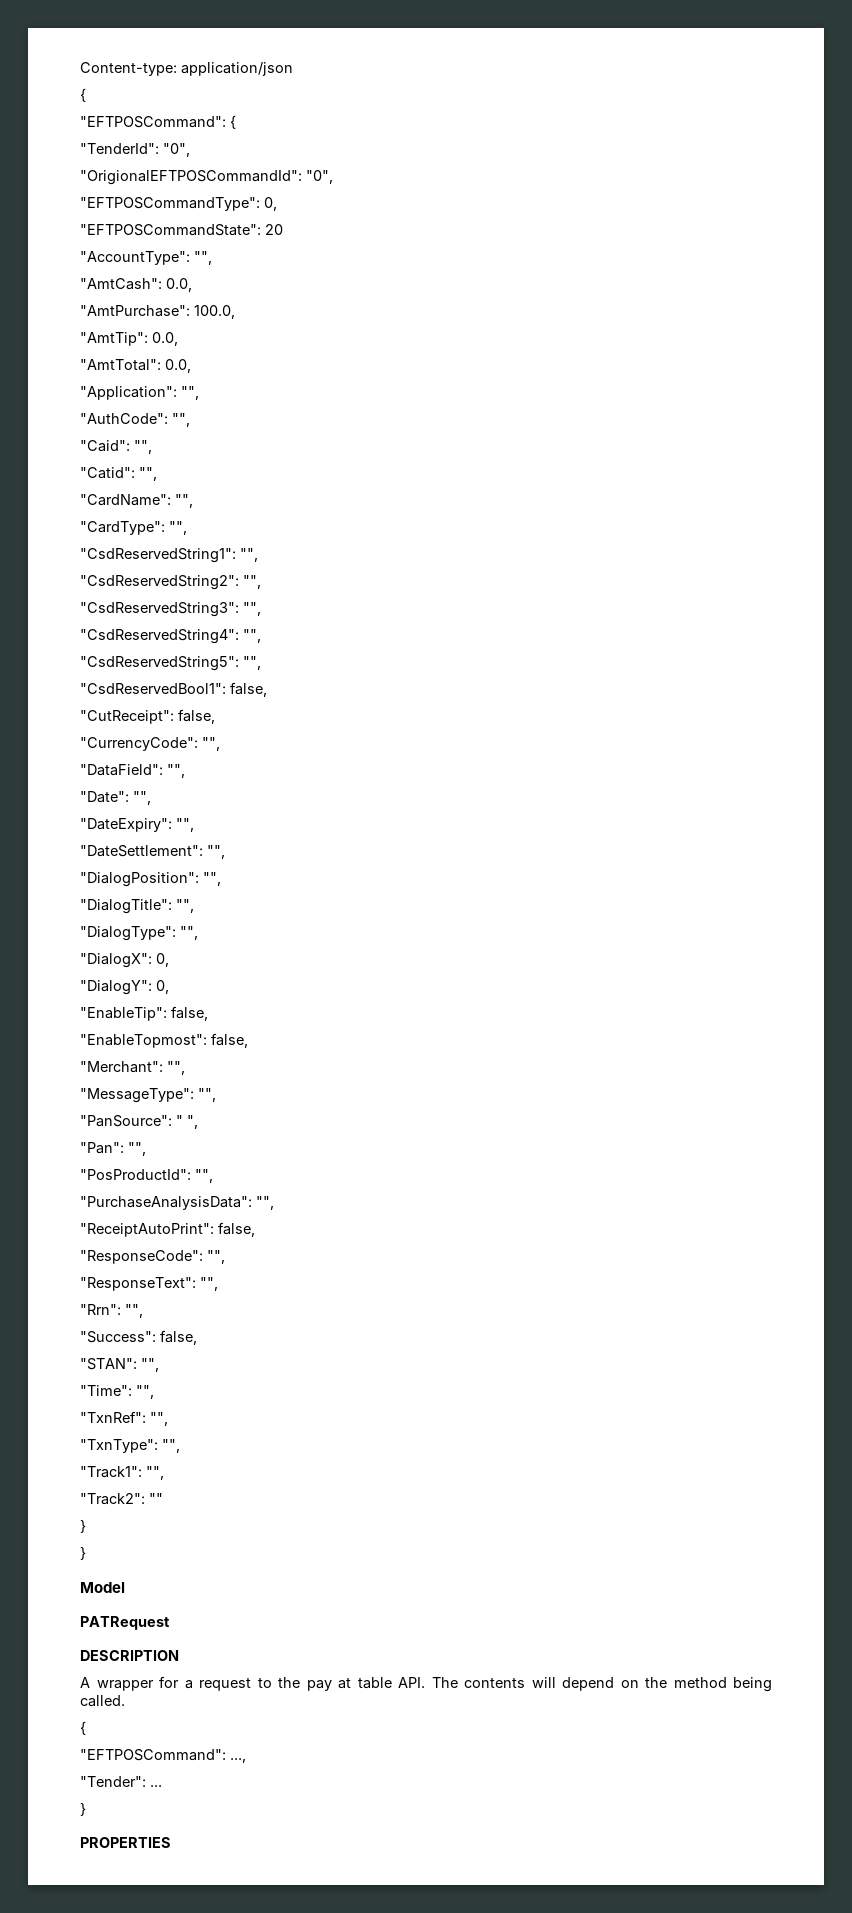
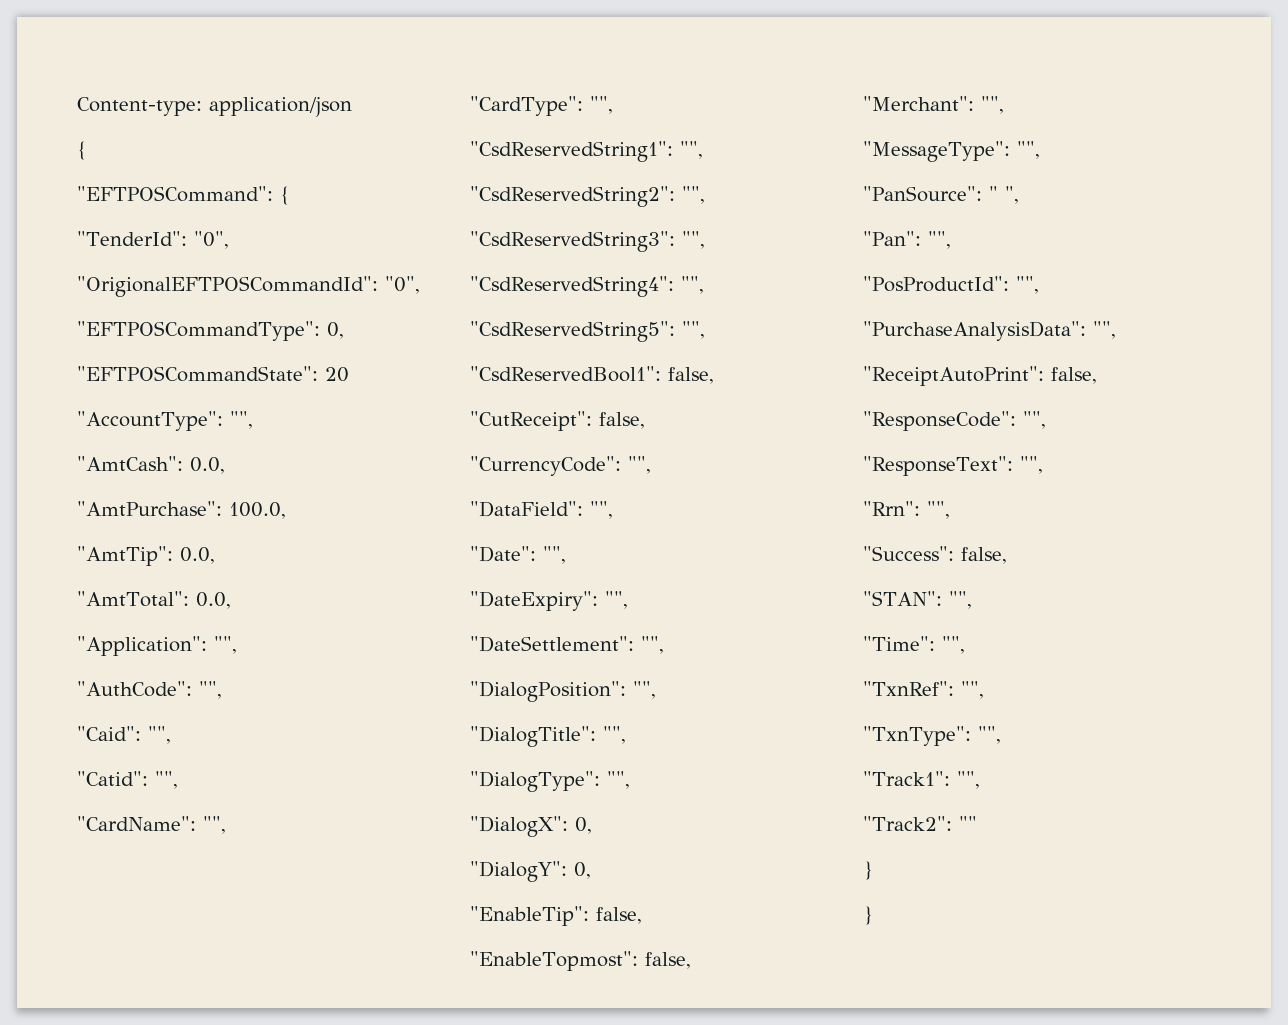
[80,1582,125,1593] [80,1616,170,1630] [80,1650,179,1661] [80,1676,772,1692] [80,1695,125,1707] [80,1721,86,1735] [80,1749,246,1763] [80,1776,162,1787] [80,1802,86,1816] [80,1837,171,1848] // Model // PATRequest // DESCRIPTION // A wrapper for a request to the pay at table API. The contents will depend on the method being called. // { // "EFTPOSCommand": ..., // "Tender": ... // } // PROPERTIES -> (873, 915) none

